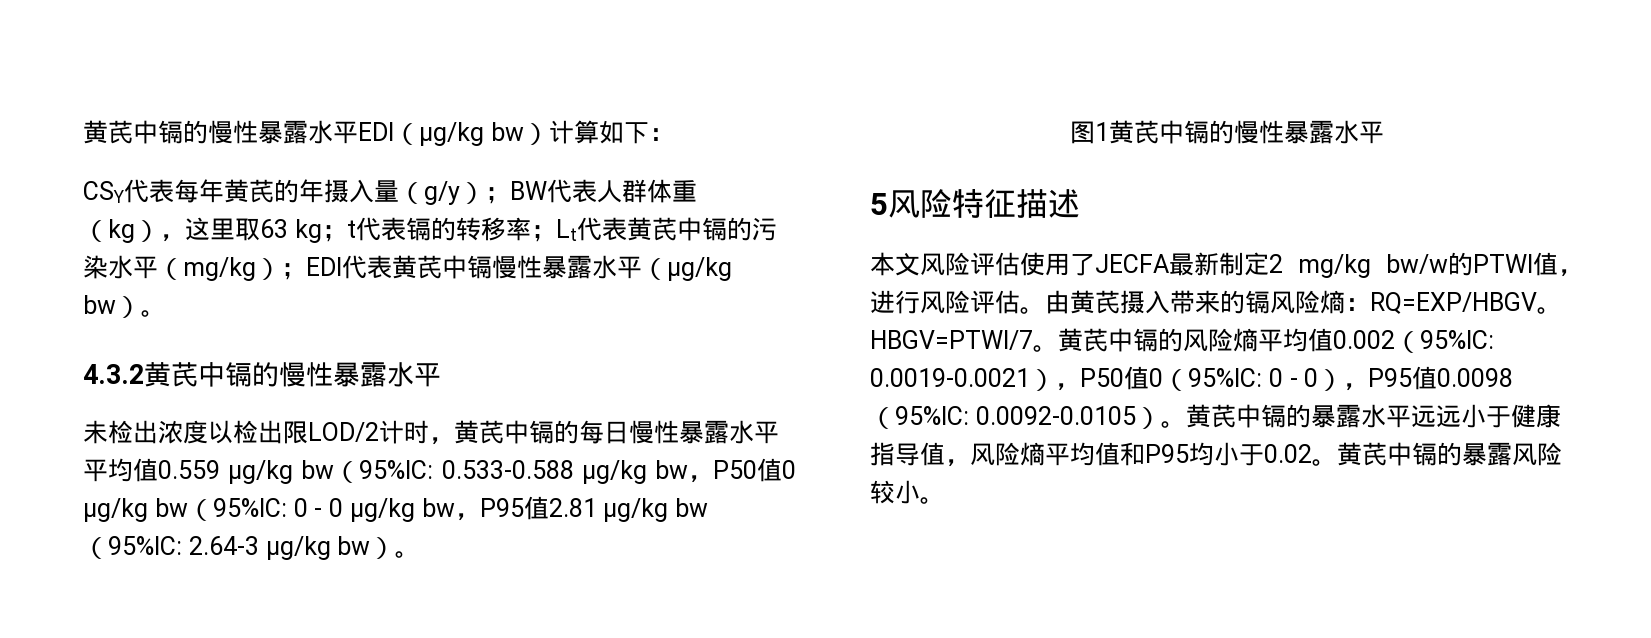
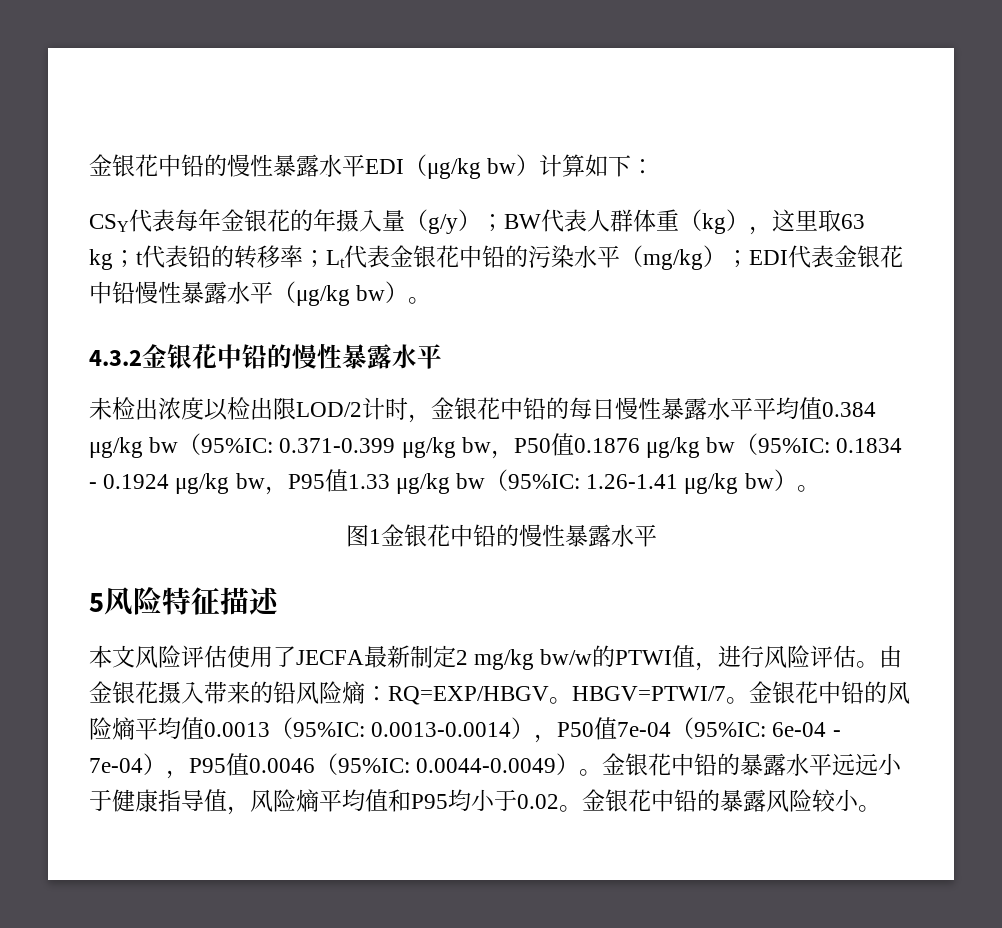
[83,120,183,144] 黄芪中镉 -> [89,154,204,177] 金银花中铅
[224,179,274,203] 黄芪 -> [221,209,290,232] 金银花
[405,217,431,241] 镉 -> [188,245,211,268] 铅
[626,217,727,241] 黄芪中镉 -> [390,245,505,268] 金银花中铅
[392,255,492,279] 黄芪中镉 -> [834,245,903,268] [89,281,135,304] 金银花中铅
[144,362,252,387] 黄芪中镉 -> [142,344,267,369] 金银花中铅
[454,420,554,444] 黄芪中镉 -> [431,397,546,420] 金银花中铅
[158,460,574,484] 0.559 μg/kg bw（95%IC: 0.533-0.588 -> [822,402,876,417] [89,433,396,458] 0.384 μg/kg bw（95%IC: 0.371-0.399
[782,460,796,479] [83,498,343,522] 0 μg/kg bw（95%IC: 0 - 0 -> [573,433,903,458] [89,474,170,489] 0.1876 μg/kg bw（95%IC: 0.1834 - 0.1924
[548,498,708,522] [83,536,259,559] 2.81 μg/kg bw（95%IC: 2.64-3 -> [347,469,679,494] 1.33 μg/kg bw（95%IC: 1.26-1.41
[1108,120,1209,144] 黄芪中镉 -> [380,524,496,547] 金银花中铅
[1070,290,1120,314] 黄芪 -> [89,681,158,704] 金银花
[1245,290,1270,314] 镉 -> [273,681,296,704] 铅
[1058,328,1158,352] 黄芪中镉 -> [749,681,864,704] 金银花中铅
[1333,330,1494,353] [870,366,1514,391] [870,404,1286,429] 0.002（95%IC: 0.0019-0.0021），P50值0（95%IC: 0 - 0），P95值0.0098（95%IC: 0.0092-0.0105）。黄芪中镉 -> [204,717,841,743] [89,753,718,779] 0.0013（95%IC: 0.0013-0.0014），P50值7e-04（95%IC: 6e-04 - 7e-04），P95值0.0046（95%IC: 0.0044-0.0049）。金银花中铅
[1337,442,1437,466] 黄芪中镉 -> [582,789,697,812] 金银花中铅

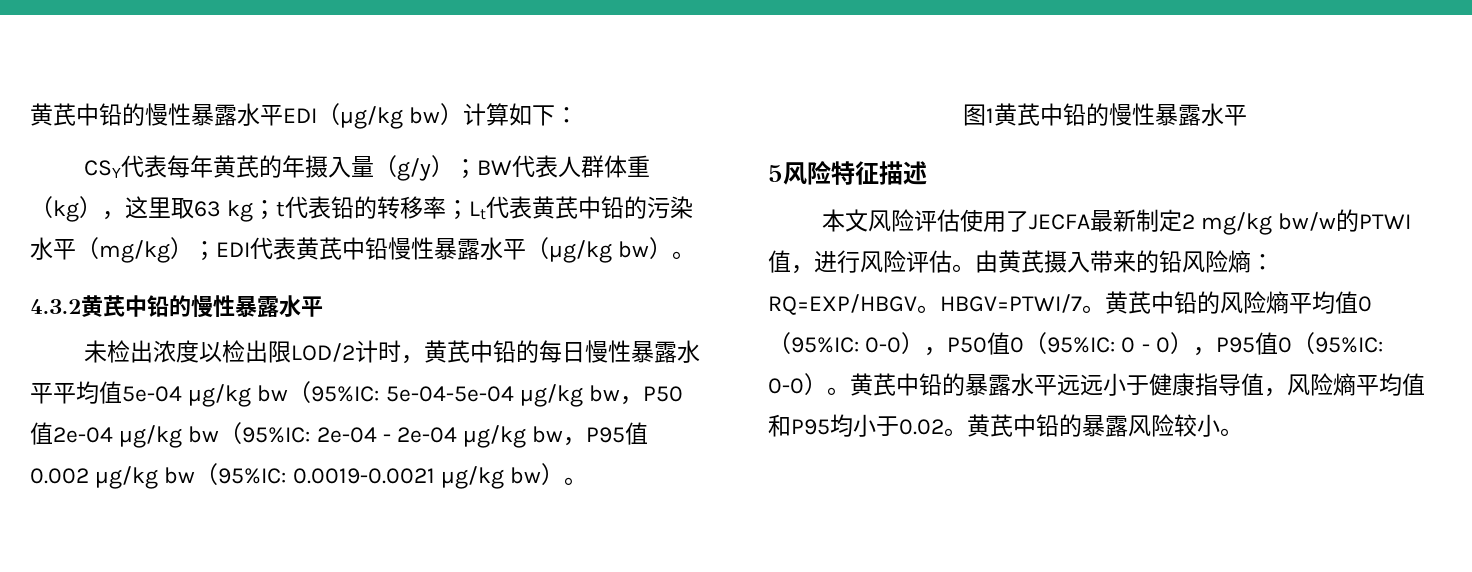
[89,154,158,177] 金银花 -> [30,103,76,126] 黄芪
[221,209,290,232] 金银花 -> [212,155,259,178] 黄芪
[390,245,459,268] 金银花 -> [532,196,579,219] 黄芪
[834,245,903,268] 金银花 -> [296,237,342,260] 黄芪
[142,344,217,369] 金银花 -> [81,295,125,317] 黄芪
[431,397,500,420] 金银花 -> [423,340,470,363] 黄芪
[822,402,876,417] [89,433,396,458] 0.384 μg/kg bw（95%IC: 0.371-0.399 -> [122,381,514,407] 5e-04 μg/kg bw（95%IC: 5e-04-5e-04
[573,433,903,458] [89,474,170,489] 0.1876 μg/kg bw（95%IC: 0.1834 - 0.1924 -> [53,422,458,448] 2e-04 μg/kg bw（95%IC: 2e-04 - 2e-04
[347,469,679,494] 1.33 μg/kg bw（95%IC: 1.26-1.41 -> [30,463,435,489] 0.002 μg/kg bw（95%IC: 0.0019-0.0021
[380,524,450,547] 金银花 -> [994,103,1040,126] 黄芪
[89,681,158,704] 金银花 -> [998,250,1044,273] 黄芪
[749,681,818,704] 金银花 -> [1105,291,1151,314] 黄芪
[204,717,841,743] [89,753,672,779] 0.0013（95%IC: 0.0013-0.0014），P50值7e-04（95%IC: 6e-04 - 7e-04），P95值0.0046（95%IC: 0.0044-0.0049）。金银花 -> [1358,296,1372,312] [768,332,1383,356] [768,373,896,396] 0（95%IC: 0-0），P50值0（95%IC: 0 - 0），P95值0（95%IC: 0-0）。黄芪
[582,789,651,812] 金银花 -> [967,414,1013,437] 黄芪

